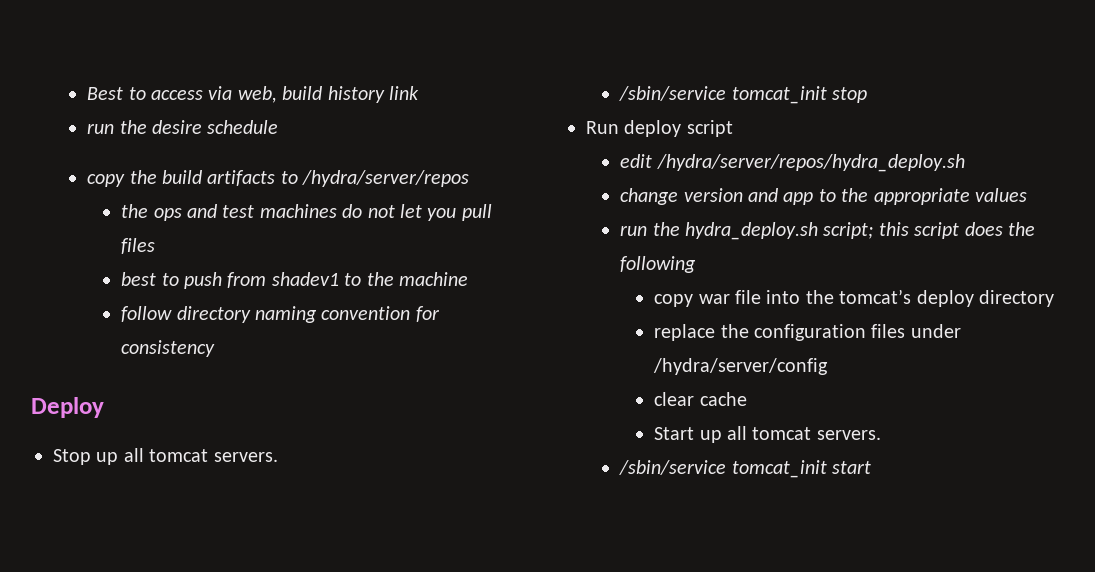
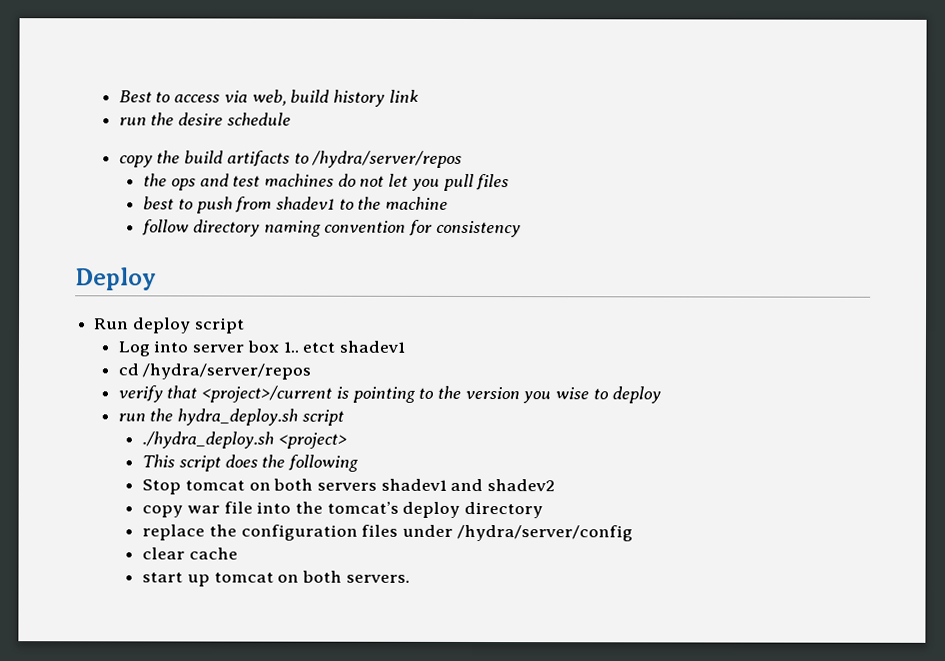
[53,448,278,465] [619,86,867,104] [586,120,733,137] [620,154,965,172] [620,188,1027,205] Stop up all tomcat servers. // /sbin/service tomcat_init stop // Run deploy script // edit /hydra/server/repos/hydra_deploy.sh // change version and app to the appropriate values -> [94,317,245,334] [117,340,406,357] [117,363,312,380] [117,385,661,404] Run deploy script // Log into server box 1.. etct shadev1 // cd /hydra/server/repos // verify that <project>/current is pointing to the version you wise to deploy
[823,222,909,239] script; this -> [301,409,344,426] [142,431,347,449] [142,454,176,468] script // ./hydra_deploy.sh <project> // This
(697, 264) none -> [142,478,556,495] // Stop tomcat on both servers shadev1 and shadev2
[654,426,881,443] [619,460,871,478] Start up all tomcat servers. // /sbin/service tomcat_init start -> [142,570,410,587] start up tomcat on both servers.

